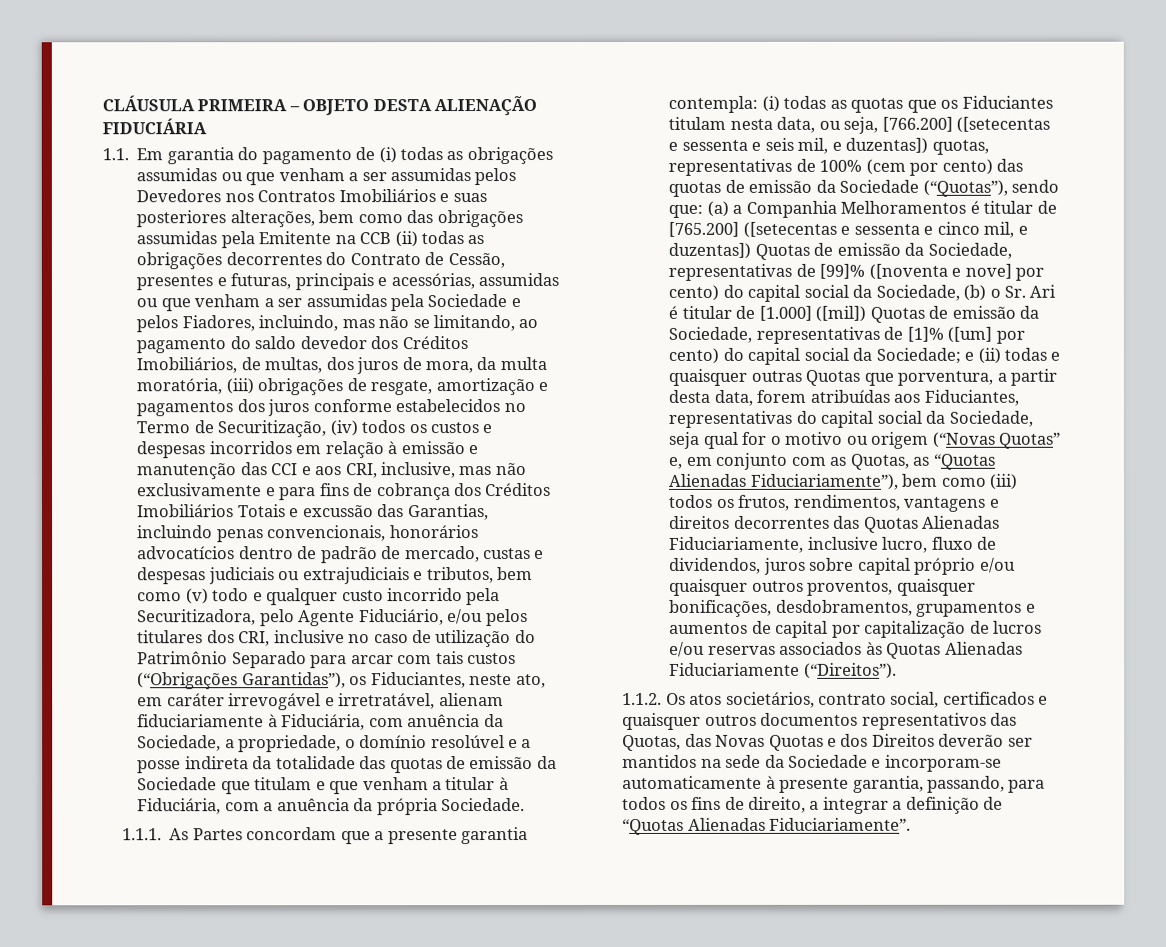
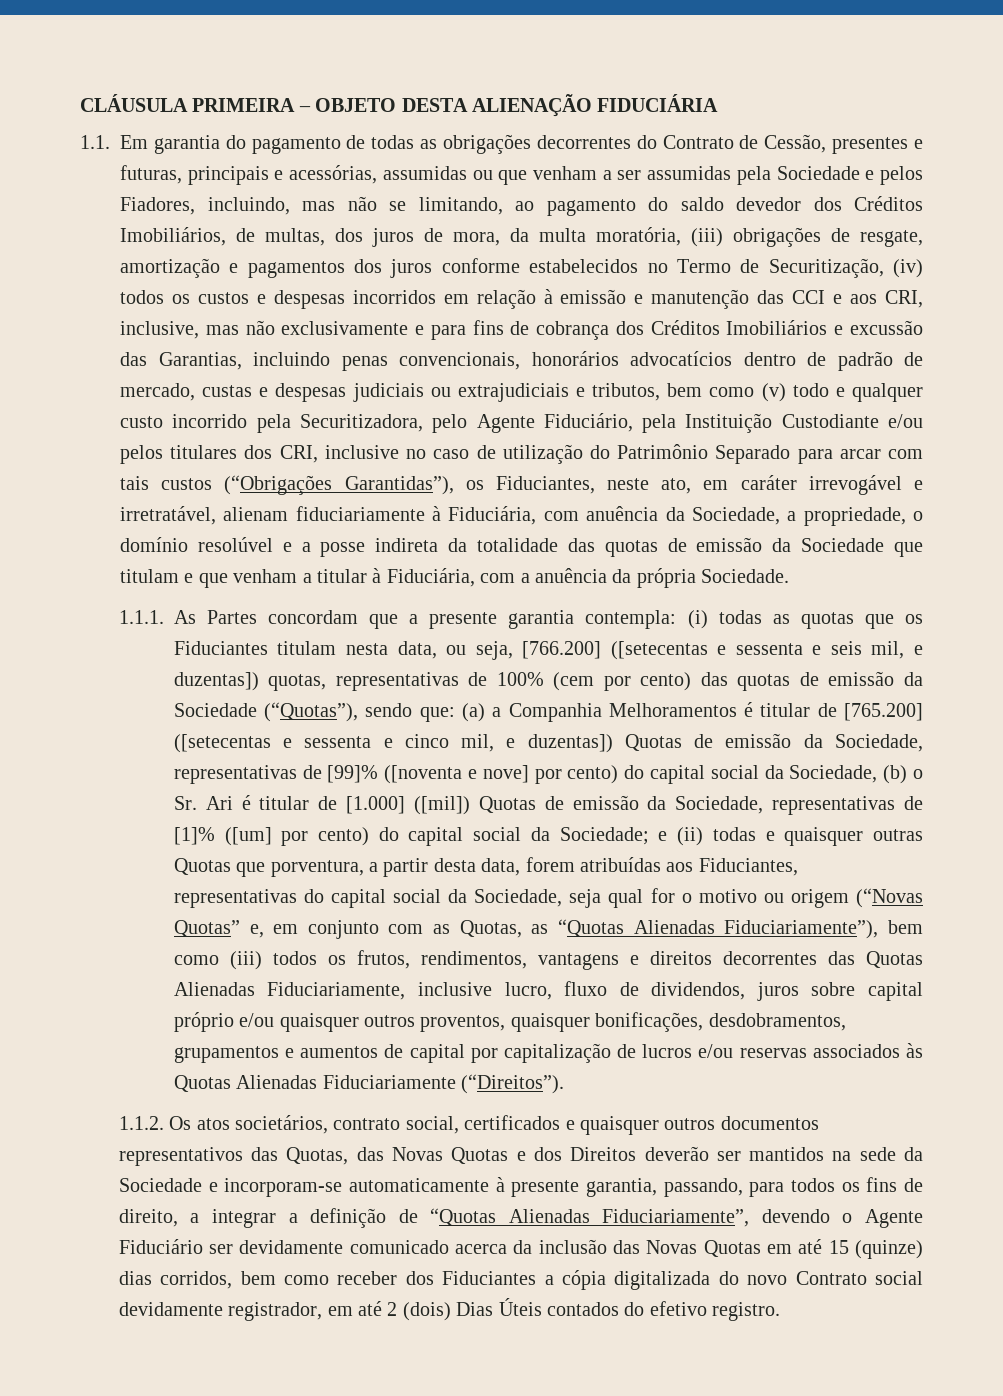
[378,147,553,165] [136,168,517,186] [136,189,487,203] [136,210,523,228] [136,231,418,249] (i) todas as obrigações assumidas ou que venham a ser assumidas pelos Devedores nos Contratos Imobiliários e suas posteriores alterações, bem como das obrigações assumidas pela Emitente na CCB (ii) -> (366, 142) none
[237,504,286,518] Totais -> (828, 327) none
(444, 617) none -> [642,413,879,433] pela Instituição Custodiante
[769,817,912,831] Fiduciariamente”. -> [602,1209,923,1228] [118,1239,924,1259] [118,1270,923,1290] [118,1298,781,1321] Fiduciariamente”, devendo o Agente Fiduciário ser devidamente comunicado acerca da inclusão das Novas Quotas em até 15 (quinze) dias corridos, bem como receber dos Fiduciantes a cópia digitalizada do novo Contrato social devidamente registrador, em até 2 (dois) Dias Úteis contados do efetivo registro.

